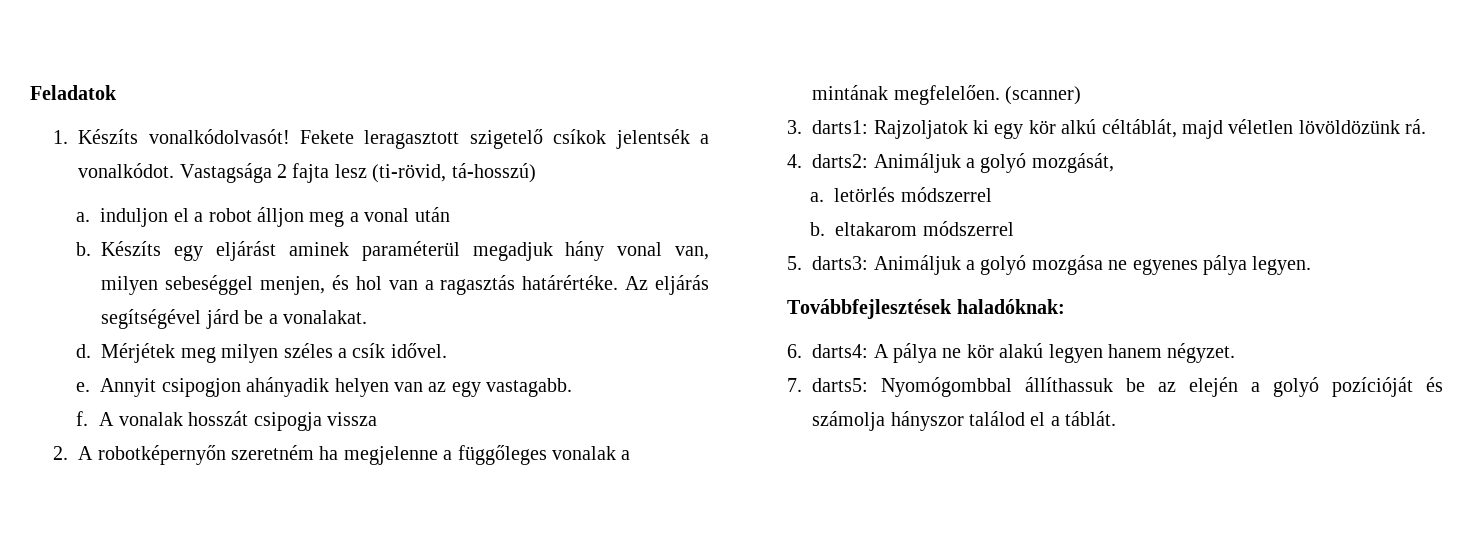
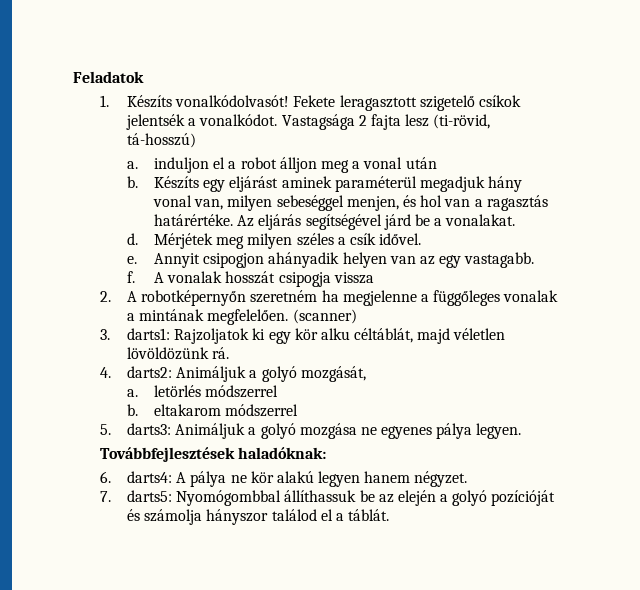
[1061,119,1097,134] alkú -> [320,328,350,340] alku

